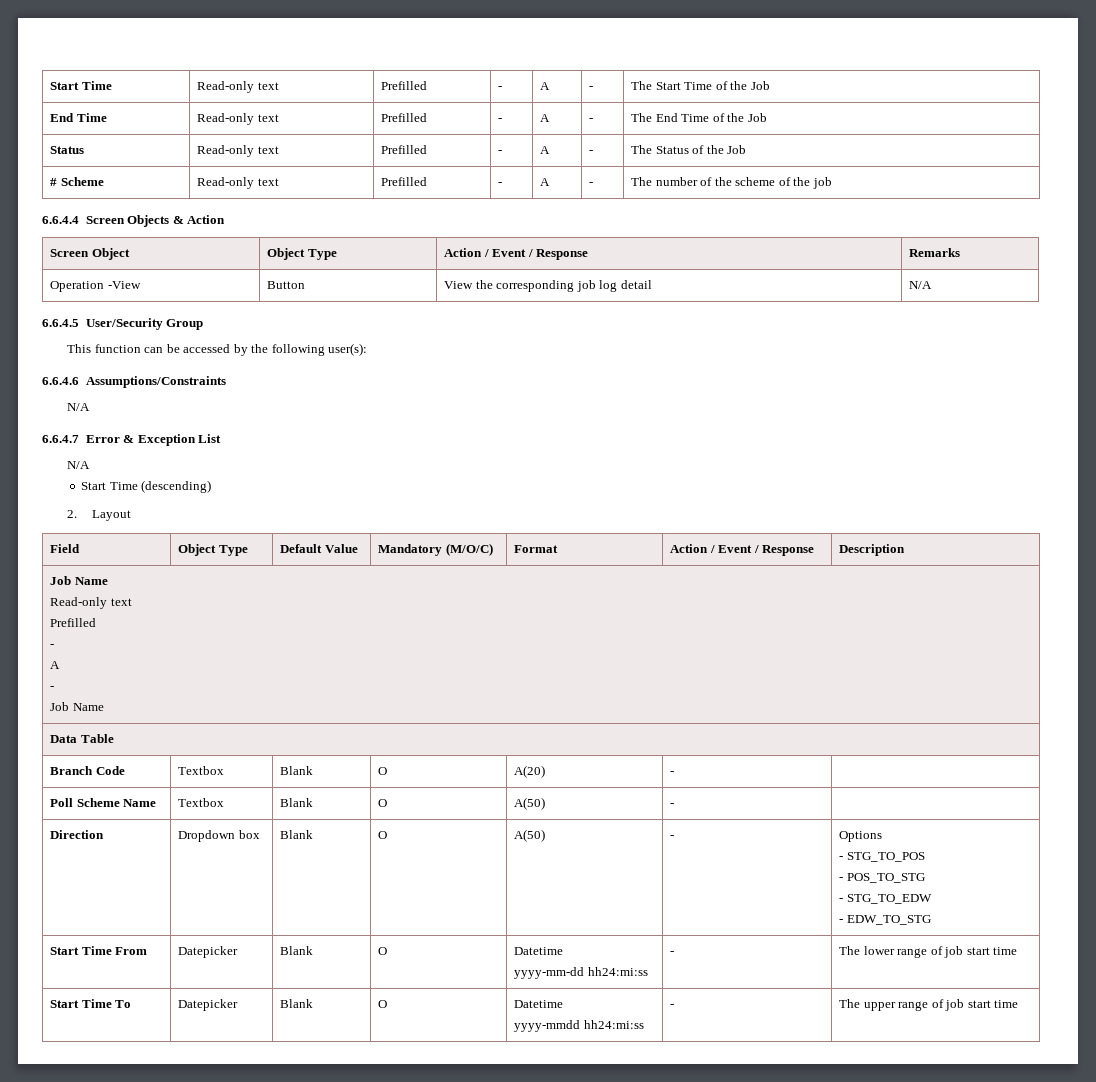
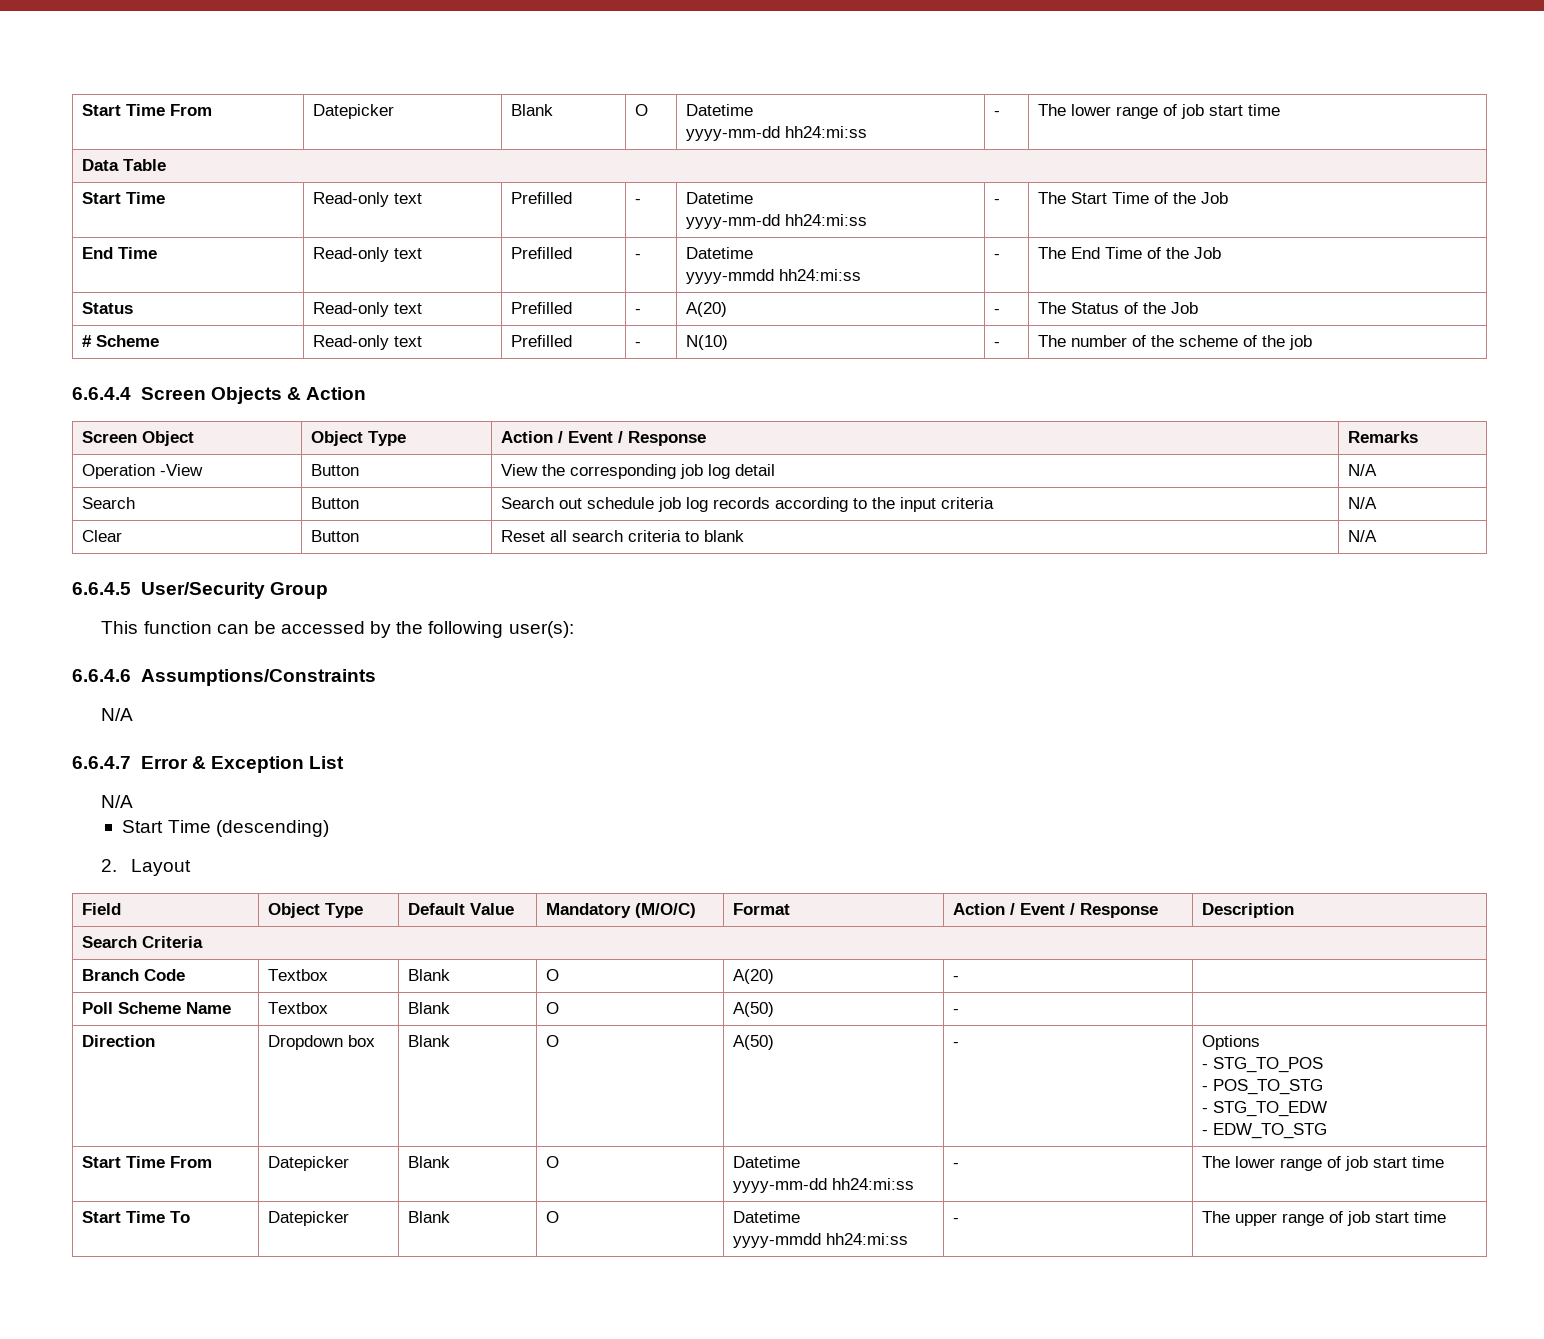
[50,81,112,90] [197,81,279,93] [381,81,428,90] [498,86,503,90] [540,82,551,90] Start Time | Read-only text | Prefilled | - | A -> [81,104,212,116] [312,104,394,119] [510,104,553,116] [634,104,648,116] [685,104,753,116] [685,126,867,141] [993,111,1000,116] [1037,104,1280,119] [81,159,166,171] [81,192,165,204] [312,192,422,207] [510,192,572,204] [634,199,641,204] [685,192,753,204] [685,214,867,229] Start Time From | Datepicker | Blank | O | Datetime // yyyy-mm-dd hh24:mi:ss | - | The lower range of job start time // Data Table // Start Time | Read-only text | Prefilled | - | Datetime // yyyy-mm-dd hh24:mi:ss
[540,114,551,122] A -> [685,247,753,259] [685,269,861,284] Datetime // yyyy-mmdd hh24:mi:ss
[540,146,551,154] A -> [685,302,727,317] A(20)
[540,178,551,186] A -> [685,335,728,350] N(10)
(933, 285) none -> [81,497,135,509] [310,497,359,509] [500,497,994,512] [1347,497,1377,509] [81,530,122,542] [310,530,359,542] [500,530,744,542] [1347,530,1377,542] // Search | Button | Search out schedule job log records according to the input criteria | N/A // Clear | Button | Reset all search criteria to blank | N/A
[50,576,108,585] [50,597,132,609] [50,618,97,627] [50,644,55,648] [50,661,61,669] [50,686,55,690] [50,702,104,711] [50,734,114,743] Job Name // Read-only text // Prefilled // - // A // - // Job Name // Data Table -> [81,936,203,948] Search Criteria

